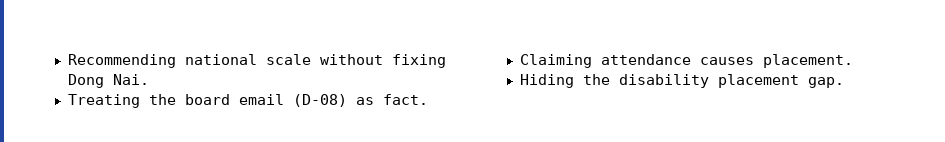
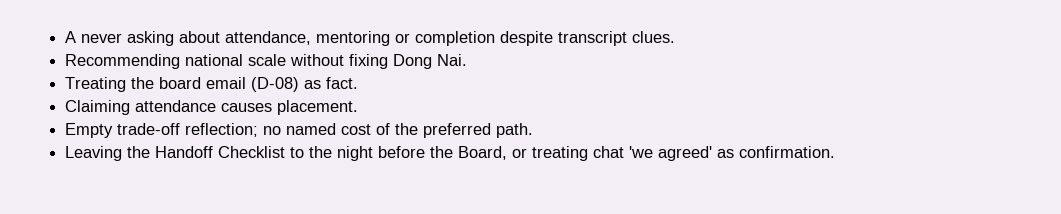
(67, 61) none -> [65,31,676,46] A never asking about attendance, mentoring or completion despite transcript clues. //
[519,74,844,88] Hiding the disability placement gap. -> [65,123,534,138] [65,146,836,161] Empty trade-off reflection; no named cost of the preferred path. // Leaving the Handoff Checklist to the night before the Board, or treating chat 'we agreed' as confirmation.

